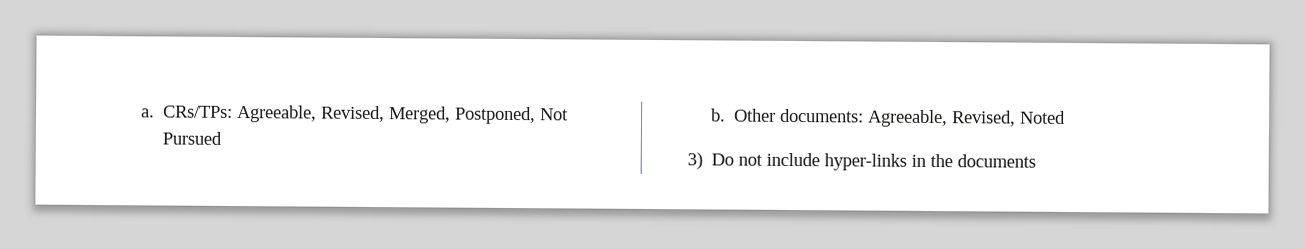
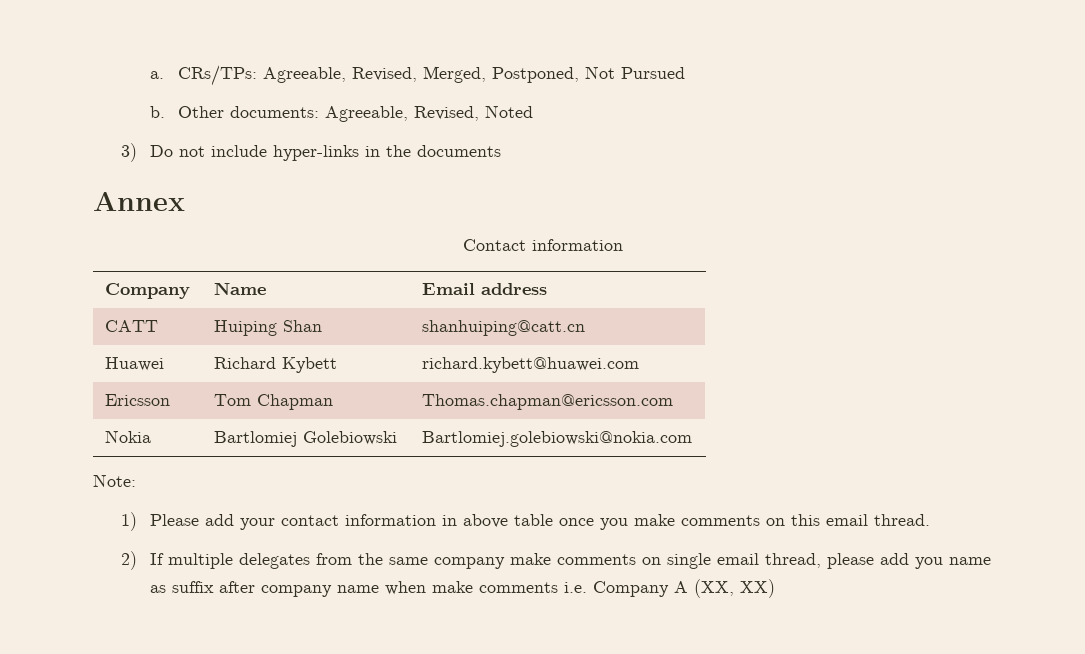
(1037, 161) none -> [93,192,185,211] [462,239,623,251] [104,283,190,299] [213,282,266,295] [421,283,547,295] [104,320,158,332] [213,320,322,336] [421,320,585,336] [104,357,164,371] [213,357,337,373] [421,357,639,373] [104,394,170,406] [213,394,333,410] [421,394,673,410] [104,430,151,443] [213,431,397,447] [421,431,692,447] [93,474,136,487] [121,512,930,531] [121,551,991,570] [149,579,775,598] // Annex // Contact information // Company | Name | Email address // CATT | Huiping Shan | shanhuiping@catt.cn // Huawei | Richard Kybett | richard.kybett@huawei.com // Ericsson | Tom Chapman | Thomas.chapman@ericsson.com // Nokia | Bartlomiej Golebiowski | Bartlomiej.golebiowski@nokia.com // Note: // 1) Please add your contact information in above table once you make comments on this email thread. // 2) If multiple delegates from the same company make comments on single email thread, please add you name as suffix after company name when make comments i.e. Company A (XX, XX)

